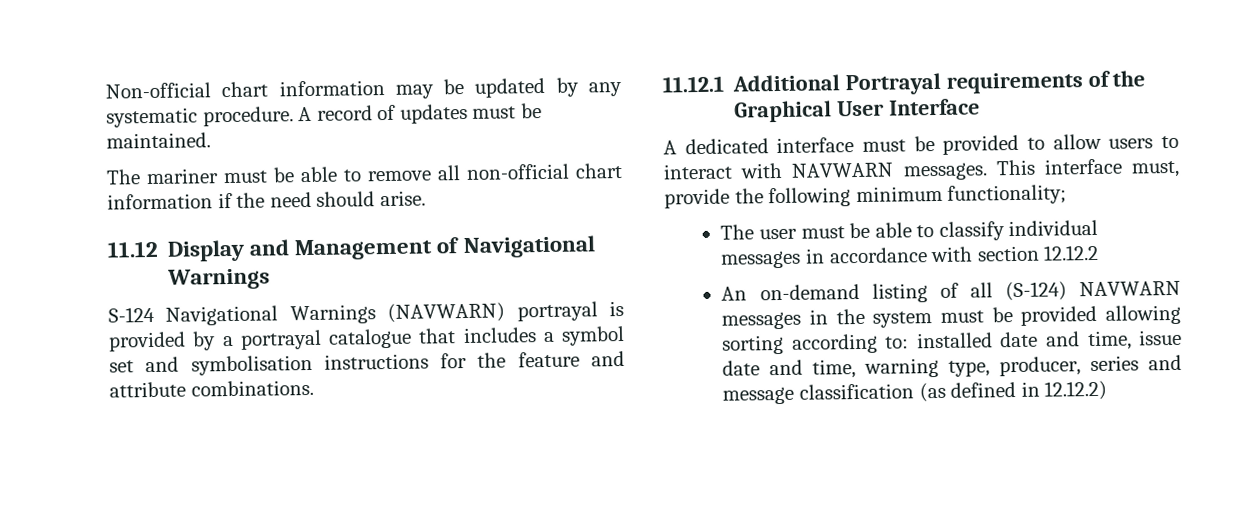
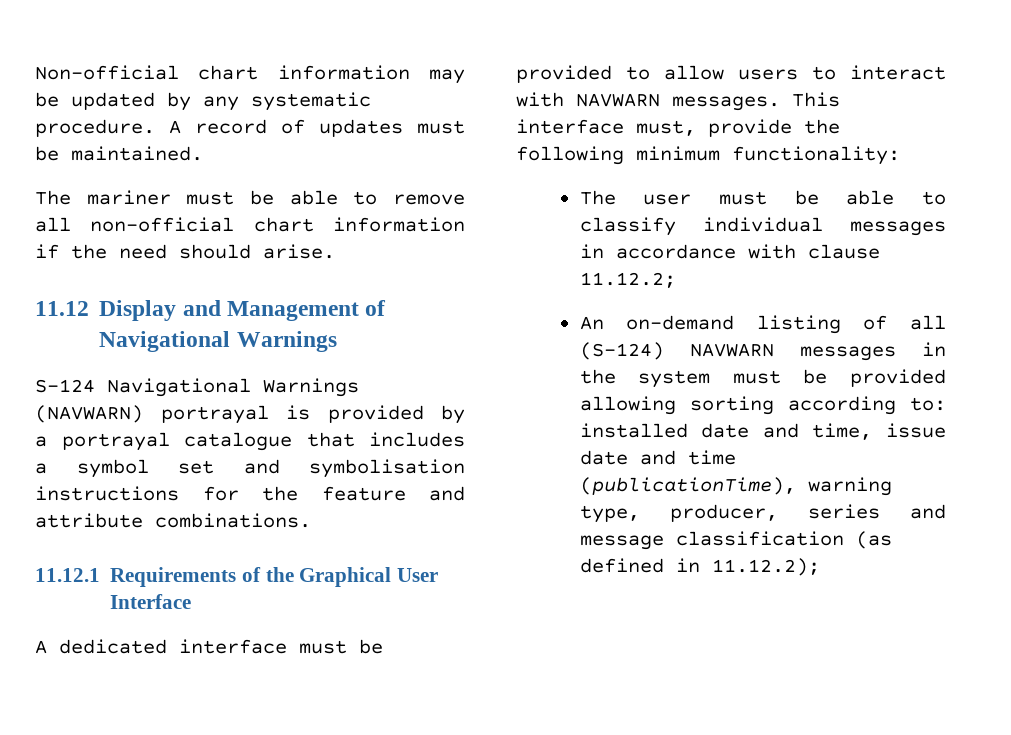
[732,72,1083,96] Additional Portrayal requirements -> [110,567,237,587] Requirements
[947,184,1068,205] functionality; -> [732,146,900,165] functionality:
[976,244,1100,262] section 12.12.2 -> [807,244,880,259] [579,272,676,288] clause 11.12.2;
[812,359,857,379] time, -> [687,450,736,465] [579,477,796,495] time (publicationTime),
[1044,380,1108,401] 12.12.2) -> [711,558,820,576] 11.12.2);

